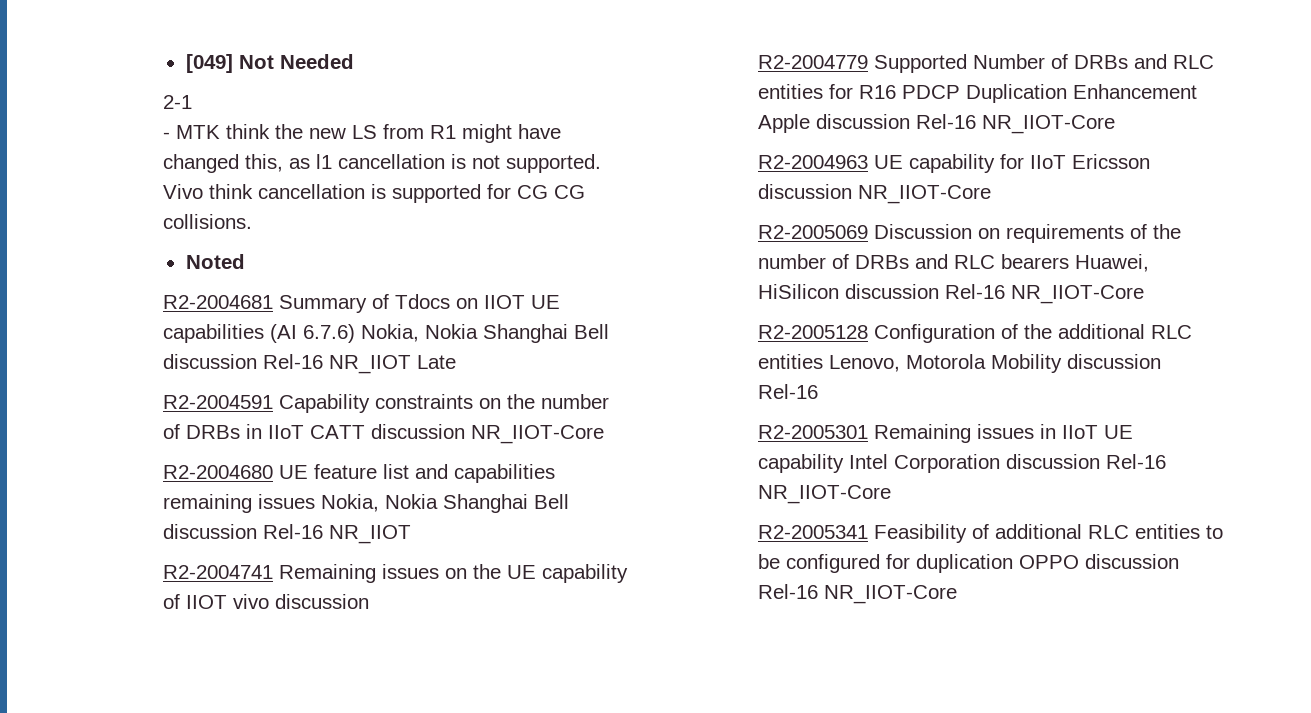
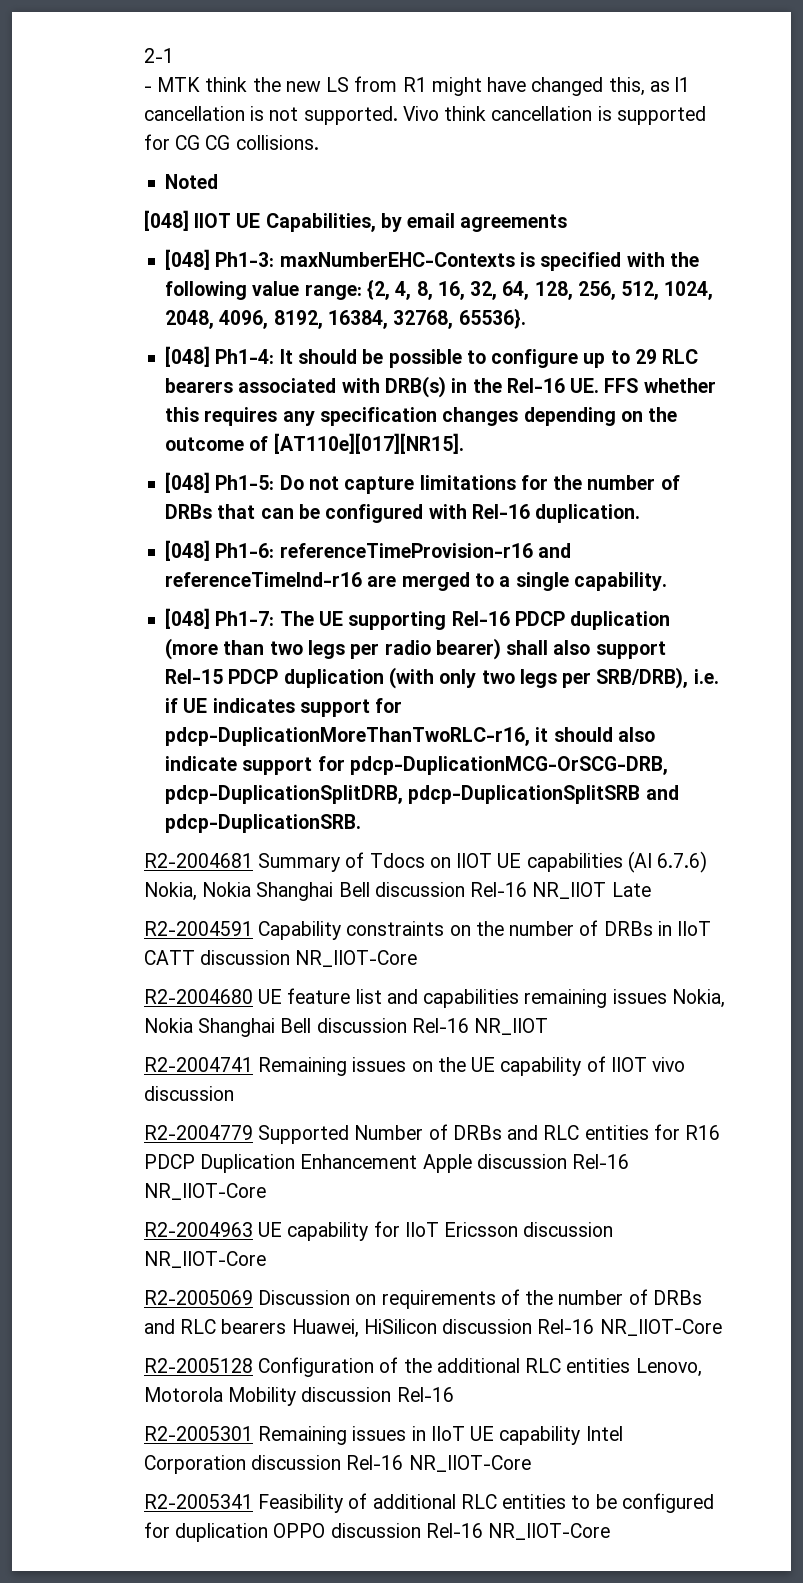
[185,54,354,73] [049] Not Needed // -> (143, 55) none
(245, 261) none -> [143,210,568,232] [165,249,699,271] [165,279,714,300] [165,308,526,329] [165,346,699,368] [165,376,716,398] [165,407,678,426] [165,433,464,454] [165,472,680,494] [165,504,641,523] [165,540,571,561] [165,572,667,591] [165,608,671,630] [165,638,666,660] [165,667,719,689] [165,698,403,717] [165,727,655,746] [165,756,668,775] [165,785,679,804] [165,814,362,833] // [048] IIOT UE Capabilities, by email agreements // [048] Ph1-3: maxNumberEHC-Contexts is specified with the following value range: {2, 4, 8, 16, 32, 64, 128, 256, 512, 1024, 2048, 4096, 8192, 16384, 32768, 65536}. // [048] Ph1-4: It should be possible to configure up to 29 RLC bearers associated with DRB(s) in the Rel-16 UE. FFS whether this requires any specification changes depending on the outcome of [AT110e][017][NR15]. // [048] Ph1-5: Do not capture limitations for the number of DRBs that can be configured with Rel-16 duplication. // [048] Ph1-6: referenceTimeProvision-r16 and referenceTimeInd-r16 are merged to a single capability. // [048] Ph1-7: The UE supporting Rel-16 PDCP duplication (more than two legs per radio bearer) shall also support Rel-15 PDCP duplication (with only two legs per SRB/DRB), i.e. if UE indicates support for pdcp-DuplicationMoreThanTwoRLC-r16, it should also indicate support for pdcp-DuplicationMCG-OrSCG-DRB, pdcp-DuplicationSplitDRB, pdcp-DuplicationSplitSRB and pdcp-DuplicationSRB.

